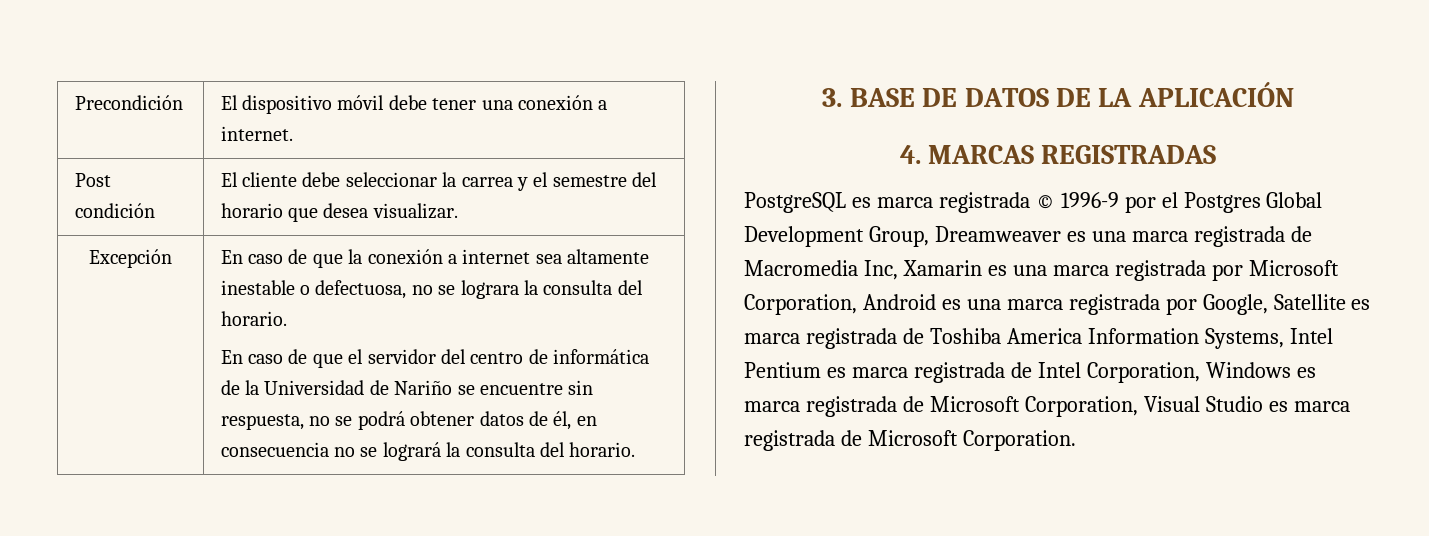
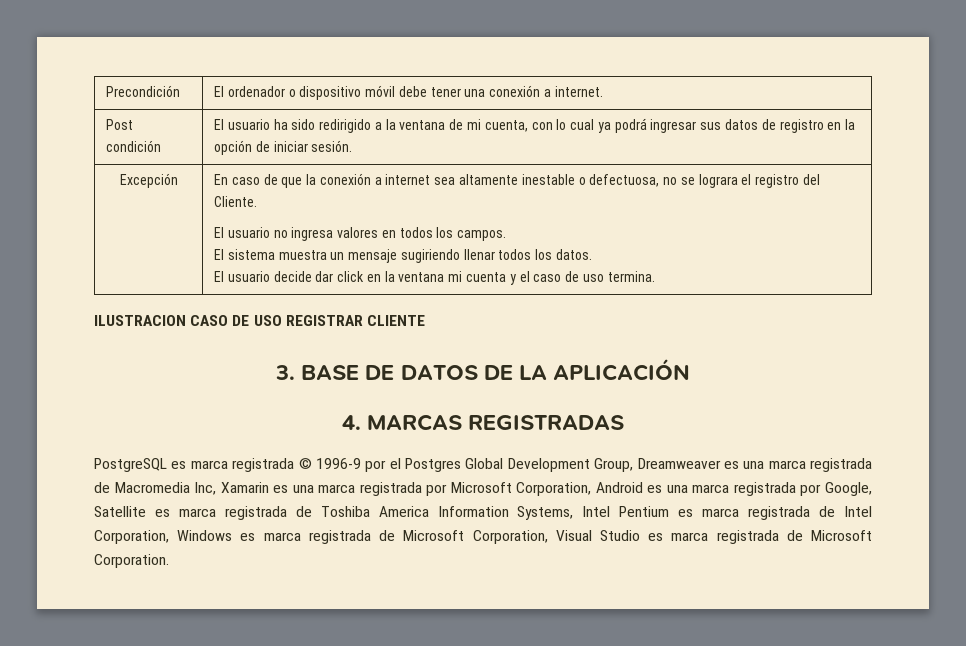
(238, 102) none -> [227,86,296,97] ordenador o
[241,172,658,191] [220,203,458,222] cliente debe seleccionar la carrea y el semestre del horario que desea visualizar. -> [227,118,856,133] [213,140,353,155] usuario ha sido redirigido a la ventana de mi cuenta, con lo cual ya podrá ingresar sus datos de registro en la opción de iniciar sesión.
[523,280,643,295] [220,311,287,326] [220,349,650,368] [220,380,594,395] [220,411,597,430] [220,442,636,461] la consulta del horario. // En caso de que el servidor del centro de informática de la Universidad de Nariño se encuentre sin respuesta, no se podrá obtener datos de él, en consecuencia no se logrará la consulta del horario. -> [741,174,820,188] [213,196,257,207] [213,227,507,241] [213,249,592,263] [213,271,655,285] [94,315,425,326] el registro del Cliente. // El usuario no ingresa valores en todos los campos. // El sistema muestra un mensaje sugiriendo llenar todos los datos. // El usuario decide dar click en la ventana mi cuenta y el caso de uso termina. // ILUSTRACION CASO DE USO REGISTRAR CLIENTE

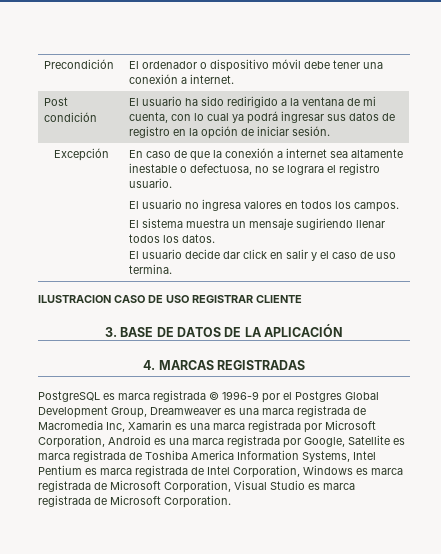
[802,174,820,185] [213,196,257,207] del Cliente. -> [129,178,173,188] usuario.
[384,271,506,282] la ventana mi cuenta -> [286,249,309,259] salir

